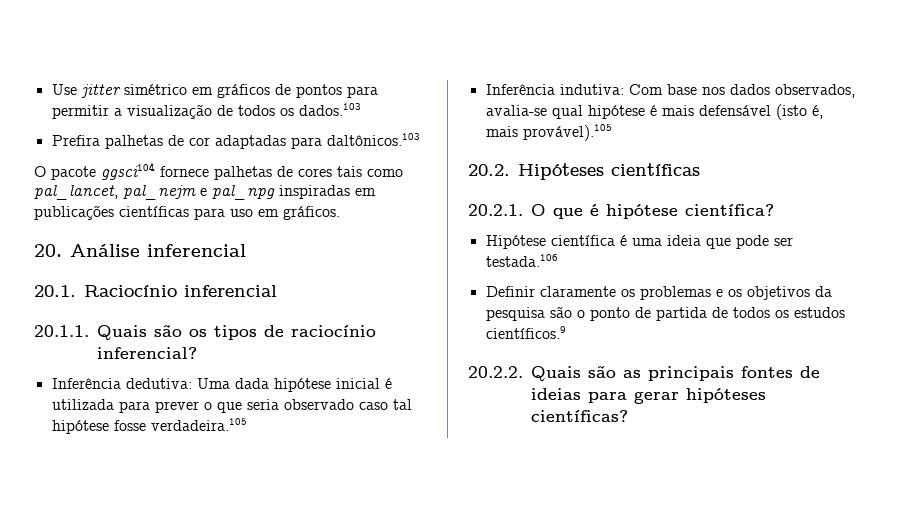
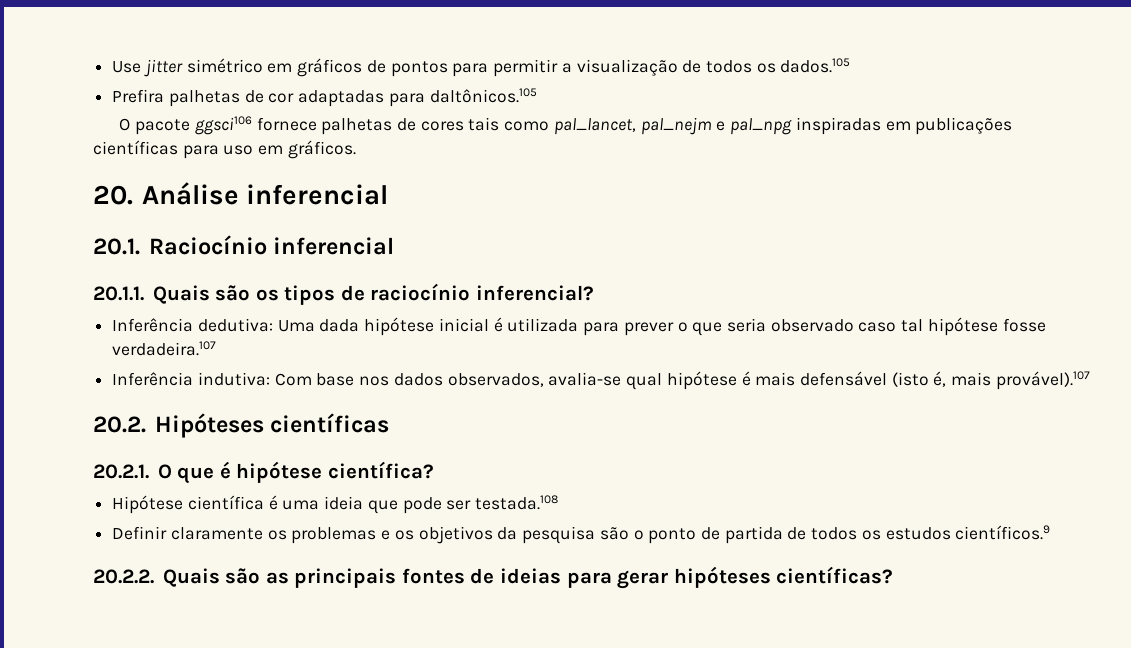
[298,103,361,116] dados.103 -> [780,58,851,73] dados.105
[326,133,420,146] daltônicos.103 -> [429,88,537,103] daltônicos.105
[101,162,155,180] ggsci104 -> [194,116,252,135] ggsci106
[150,418,247,431] verdadeira.105 -> [112,341,217,356] verdadeira.107
[522,124,612,141] provável).105 -> [995,371,1090,390] provável).107
[485,254,558,267] testada.106 -> [475,495,559,510] testada.108

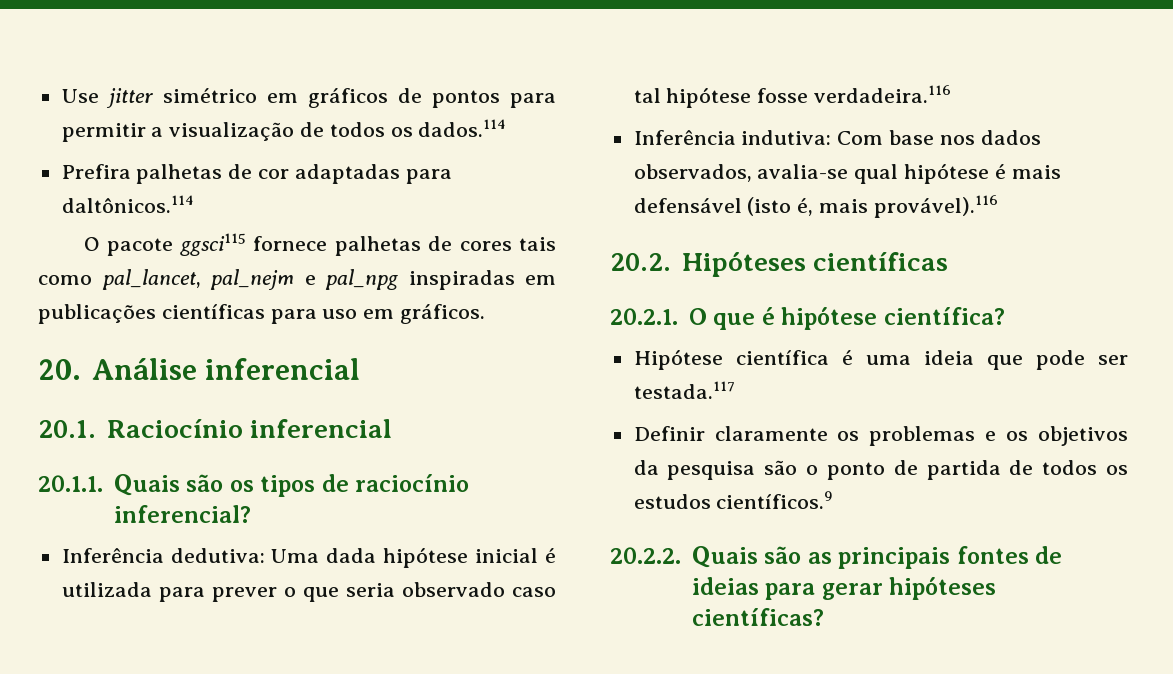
[780,58,851,73] dados.105 -> [418,119,507,137] dados.114
[429,88,537,103] daltônicos.105 -> [61,195,194,213] daltônicos.114
[194,116,252,135] ggsci106 -> [179,233,246,256] ggsci115
[112,341,217,356] verdadeira.107 -> [814,85,952,103] verdadeira.116
[995,371,1090,390] provável).107 -> [873,195,998,218] provável).116
[475,495,559,510] testada.108 -> [633,381,735,399] testada.117

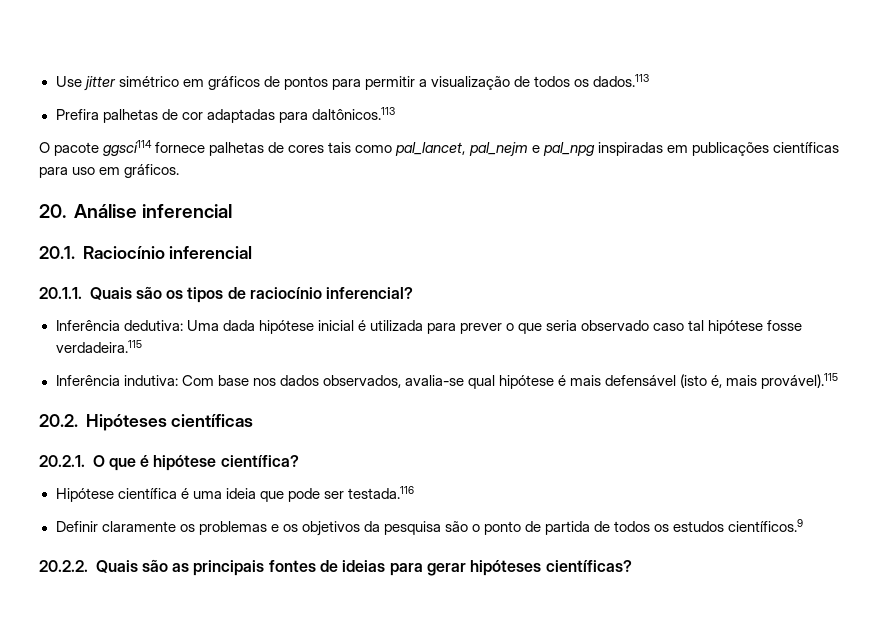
[418,119,507,137] dados.114 -> [593,74,650,87] dados.113
[61,195,194,213] daltônicos.114 -> [311,107,395,120] daltônicos.113
[179,233,246,256] ggsci115 -> [103,140,153,156] ggsci114
[814,85,952,103] verdadeira.116 -> [55,340,142,353] verdadeira.115
[873,195,998,218] provável).116 -> [761,373,839,389] provável).115
[633,381,735,399] testada.117 -> [347,486,414,499] testada.116

